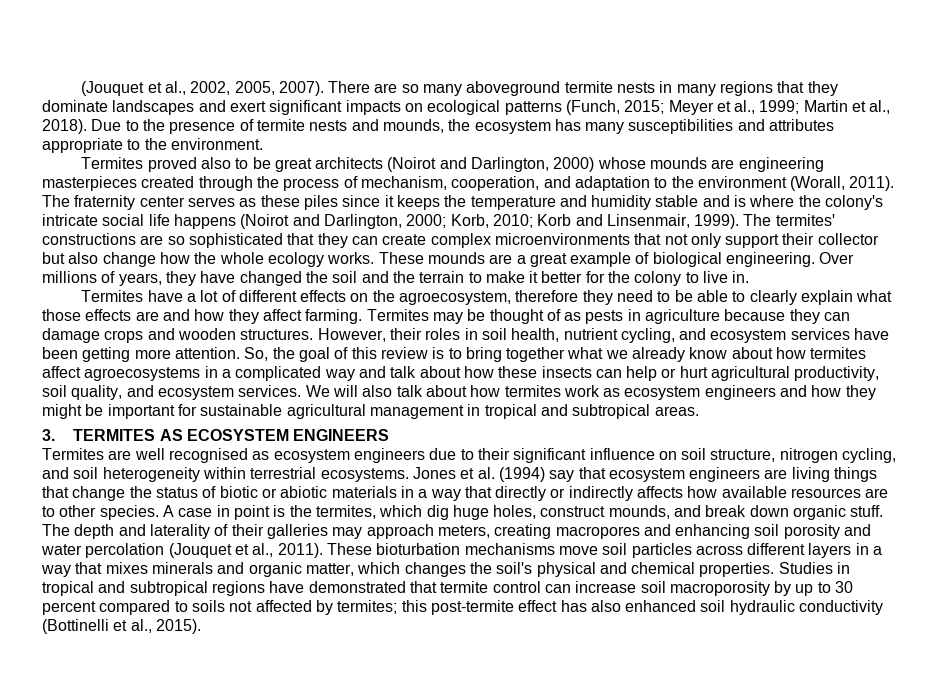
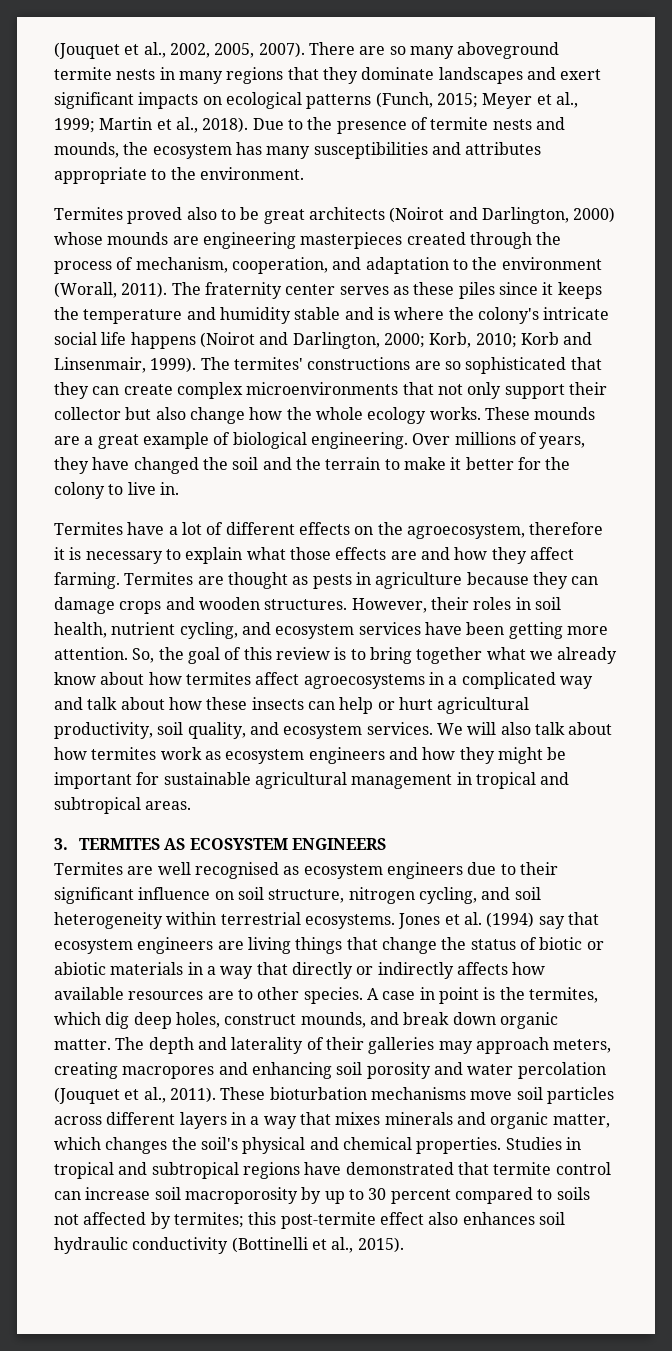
[582,290,797,305] they need to be able to clearly -> [54,547,181,564] it is necessary to
[432,309,561,324] may be thought of -> [197,572,288,589] are thought
[452,505,489,520] huge -> [133,1012,172,1029] deep
[850,505,884,517] stuff. -> [54,1039,111,1050] matter.
[560,600,697,612] has also enhanced -> [428,1212,535,1225] also enhances

